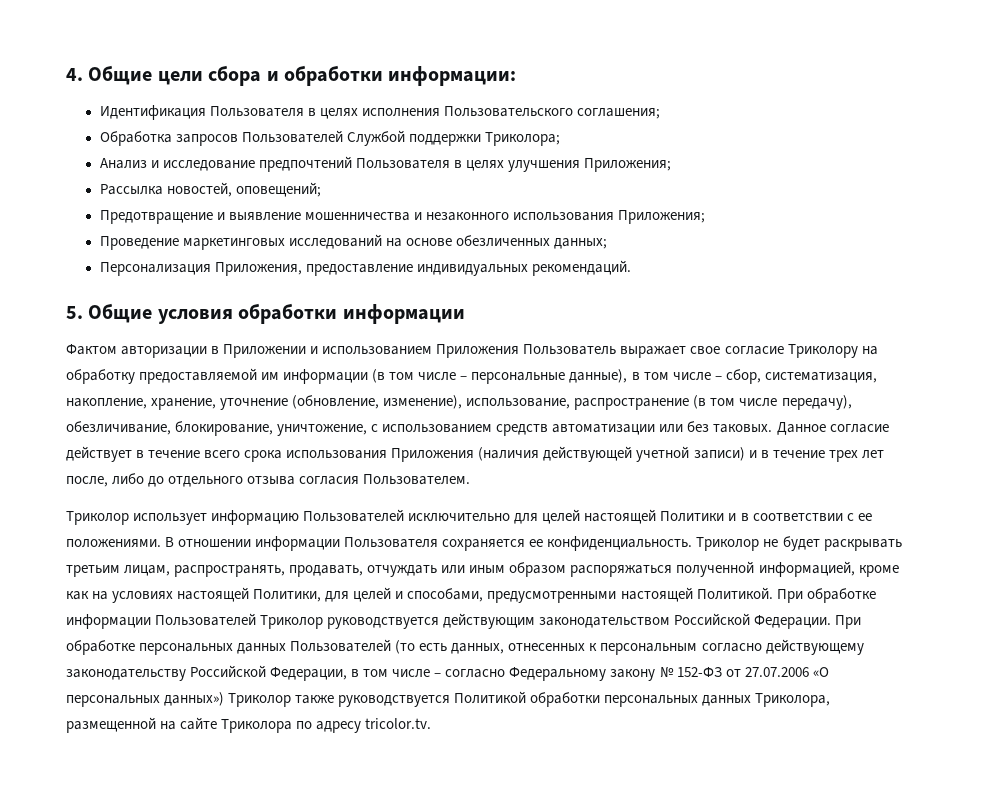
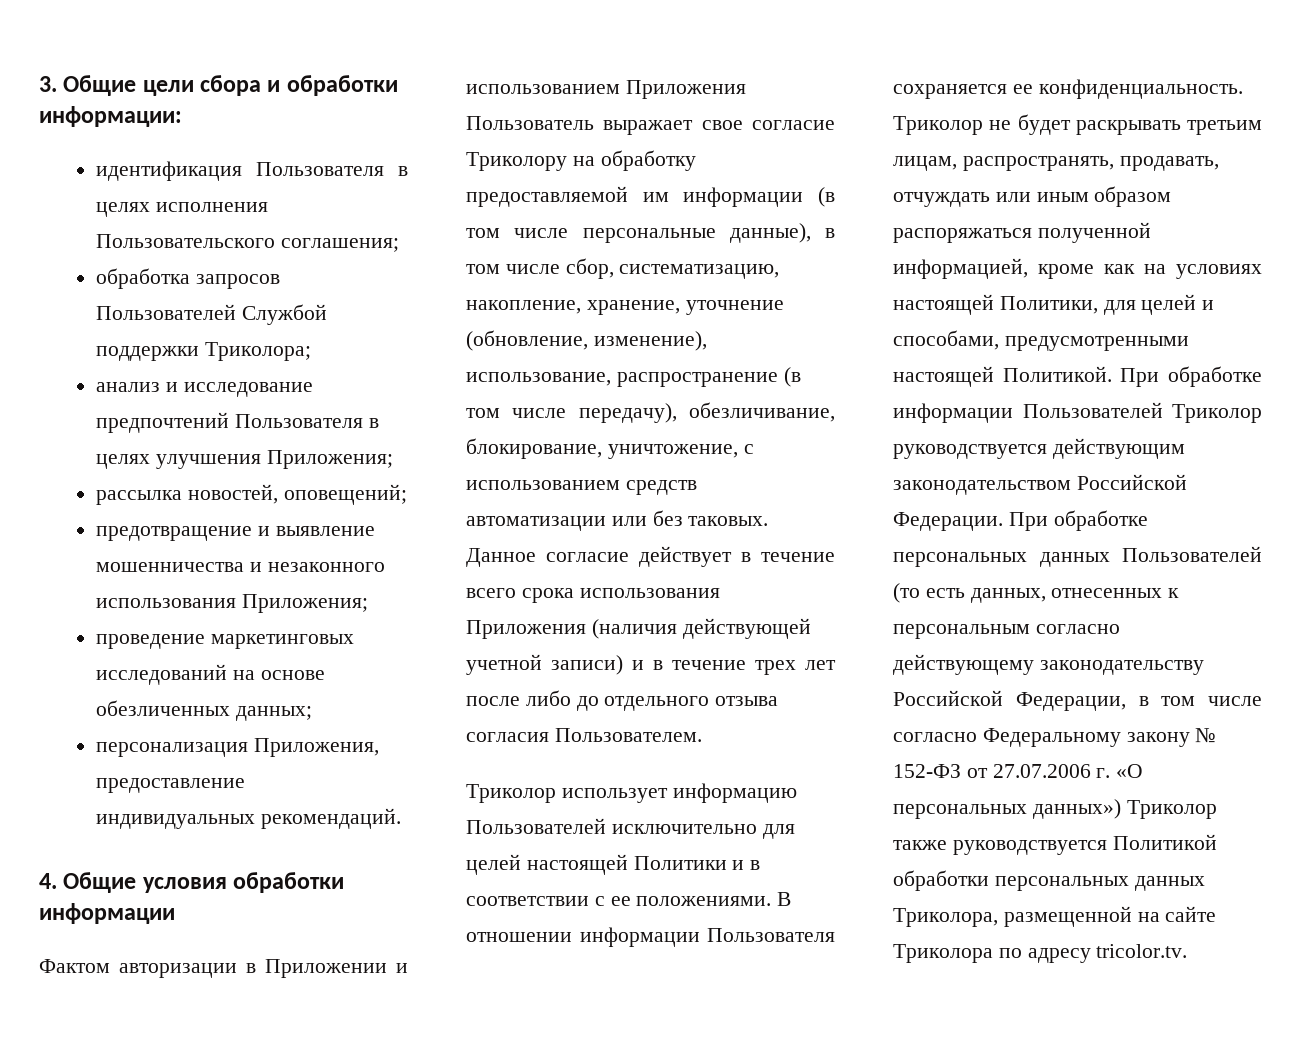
[66,68,83,81] 4. -> [39,76,57,92] 3.
[99,105,206,120] Идентификация -> [96,161,243,181] идентификация
[99,131,172,146] Обработка -> [96,268,191,289] обработка
[99,158,147,169] Анализ -> [96,382,161,392] анализ
[99,184,163,195] Рассылка -> [96,490,183,505] рассылка
[99,210,213,224] Предотвращение -> [96,526,253,541] предотвращение
[99,236,179,250] Проведение -> [96,634,206,649] проведение
[99,262,211,276] Персонализация -> [96,742,249,757] персонализация
[66,306,83,319] 5. -> [39,873,57,889] 4.
[460,376,468,380] – -> (569, 233) none
[714,369,877,384] – сбор, систематизация, -> [565,258,780,279] сбор, систематизацию,
[66,476,108,487] после, -> [466,696,520,706] после
[434,673,442,677] – -> (1262, 701) none
(809, 672) none -> [1096,768,1111,778] г.

